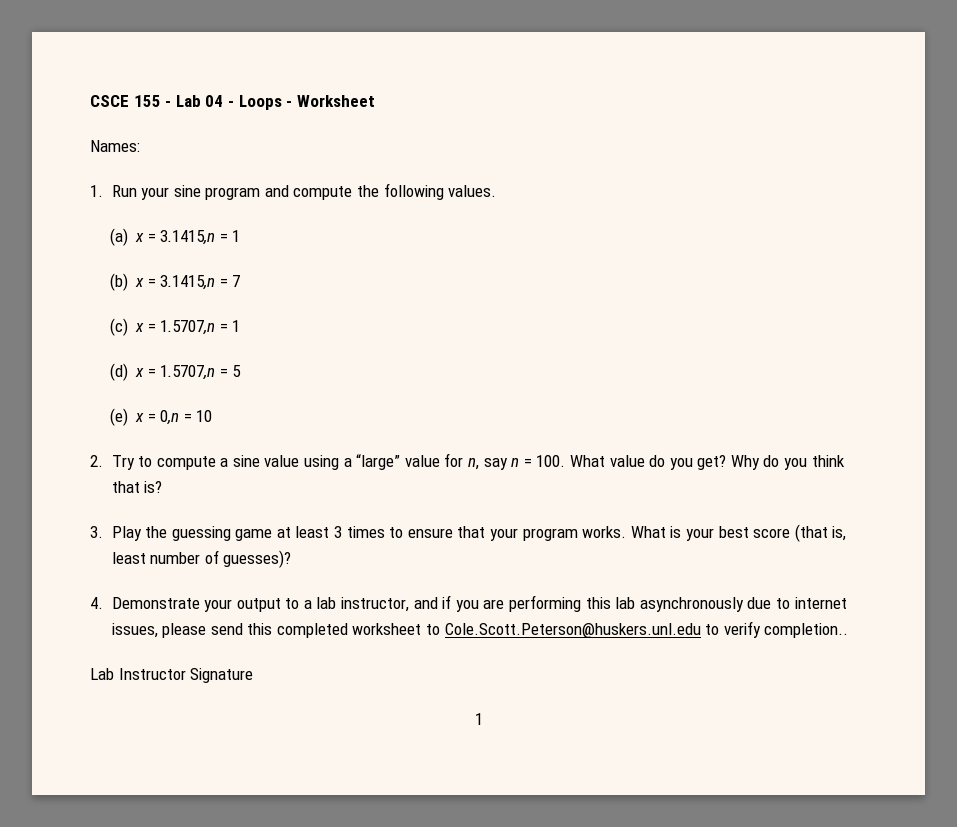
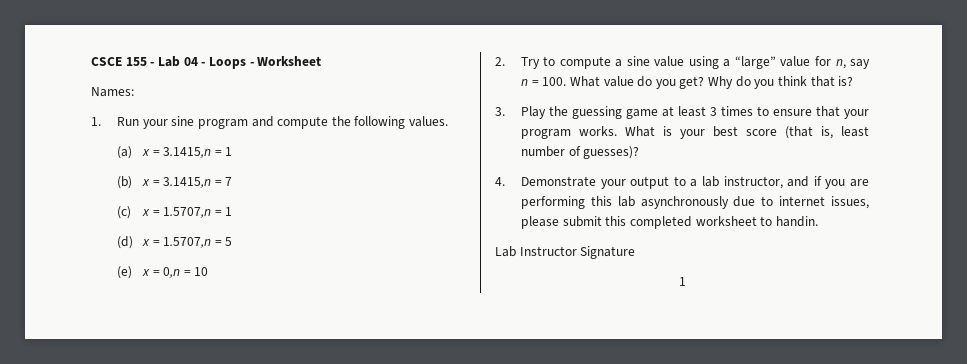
[210,623,243,635] send -> [562,216,602,227] submit
[444,621,849,638] Cole.Scott.Peterson@huskers.unl.edu to verify completion.. -> [775,216,818,227] handin.

